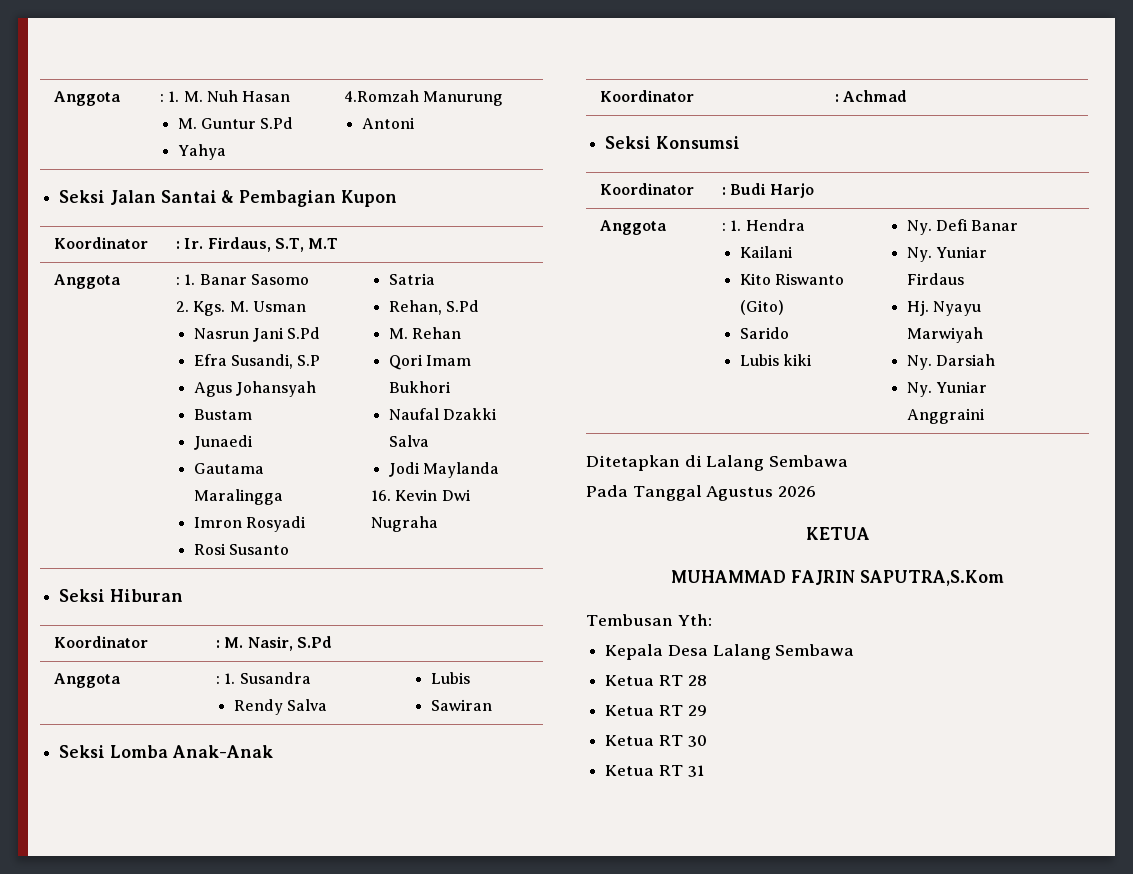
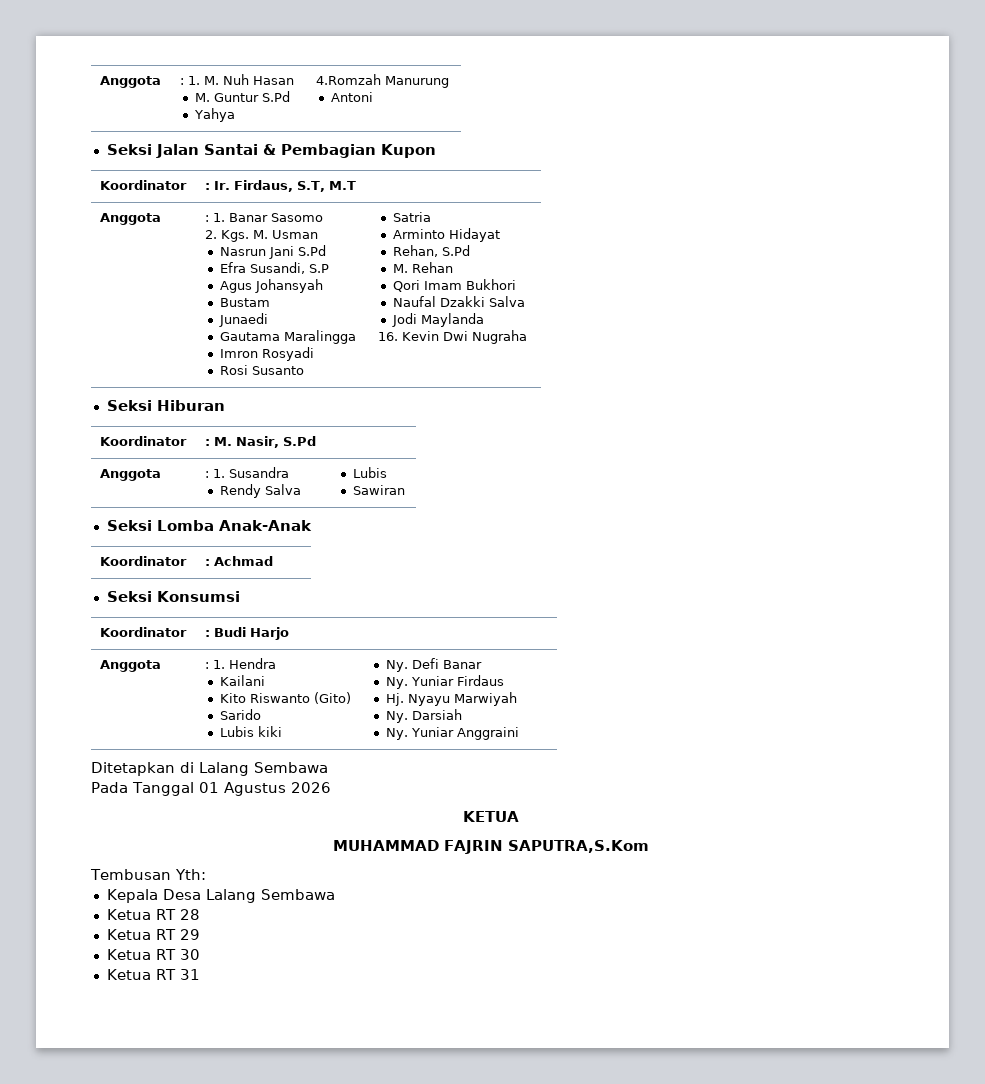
(435, 279) none -> [392,228,500,242] // Arminto Hidayat
(702, 493) none -> [198,782,219,793] 01

